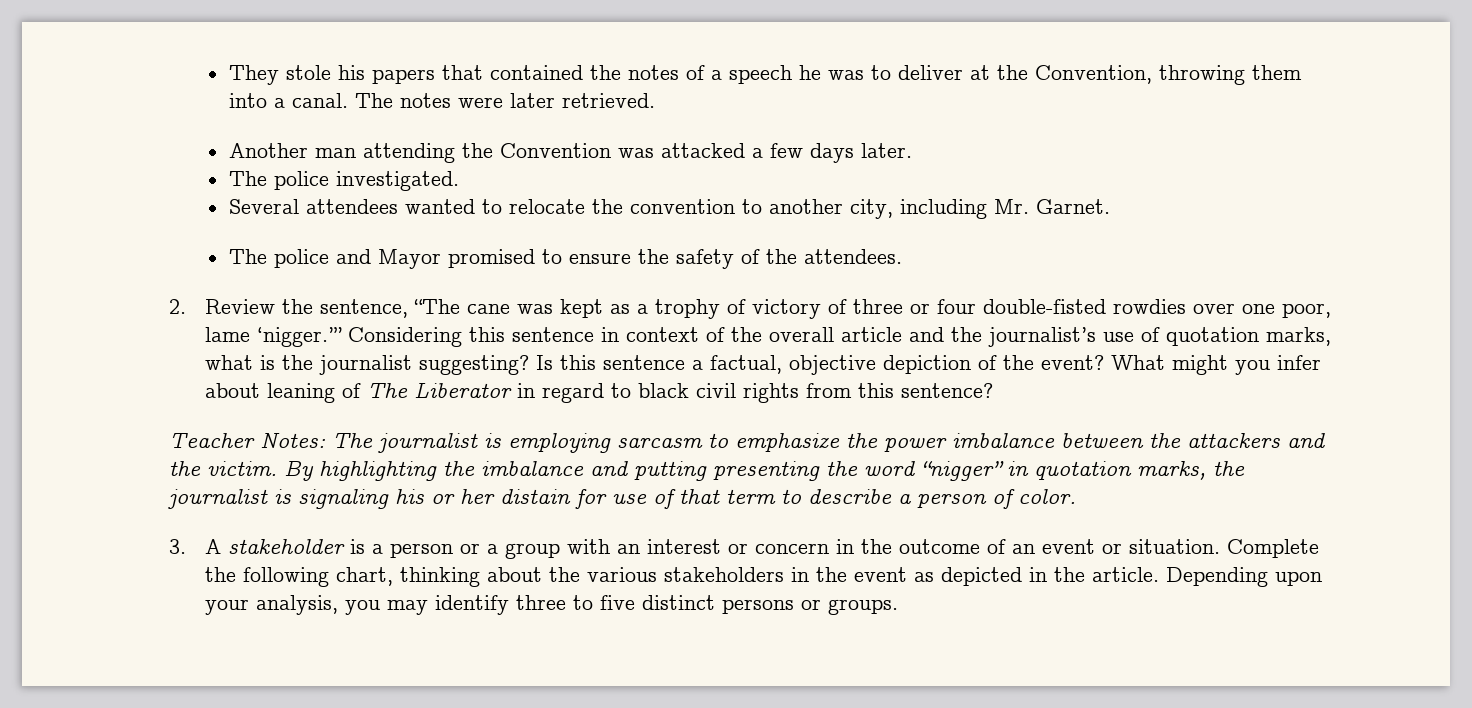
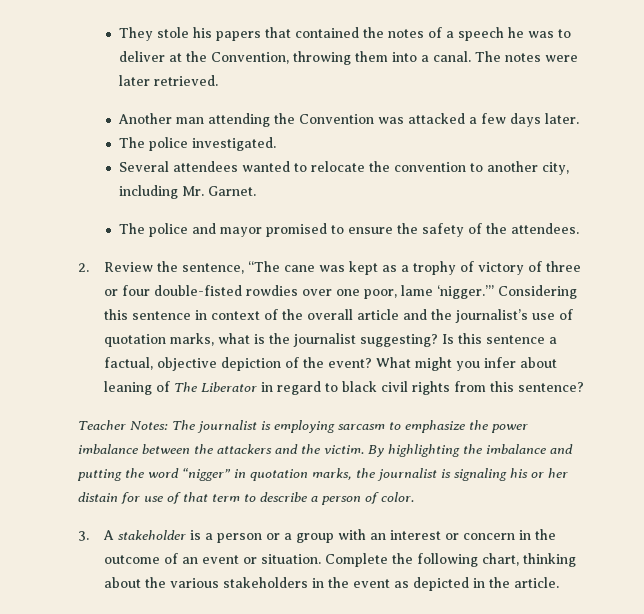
[377,249,441,269] Mayor -> [220,227,263,237] mayor
[712,461,820,481] presenting -> (123, 475) none
[1166,567,1323,587] [205,595,899,615] Depending upon your analysis, you may identify three to five distinct persons or groups. -> (559, 582) none

